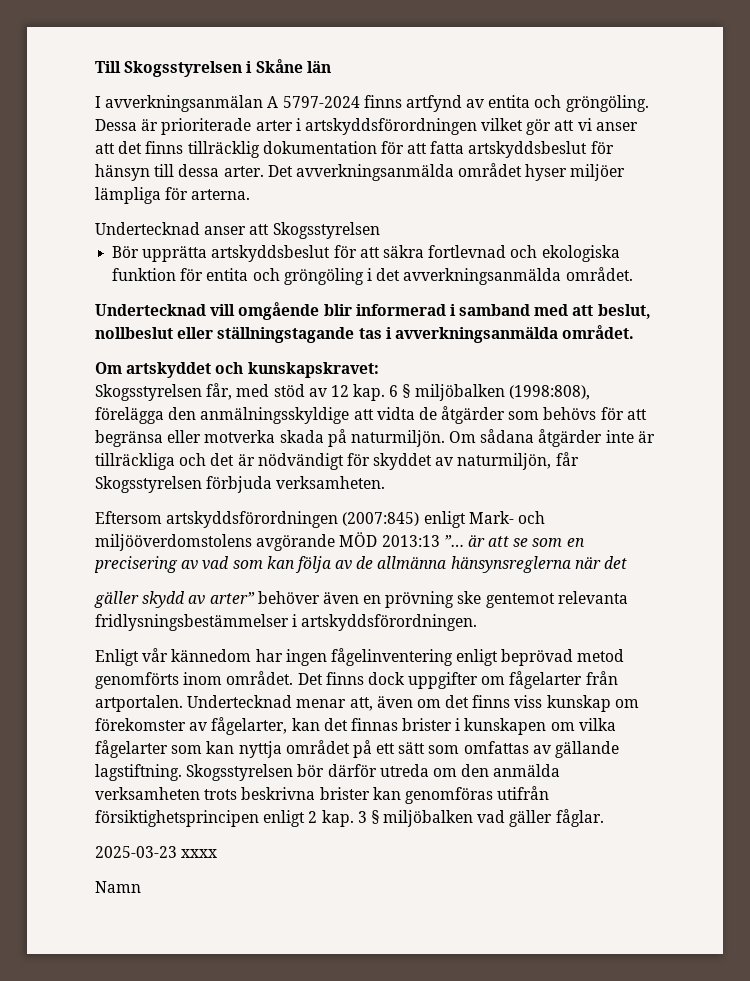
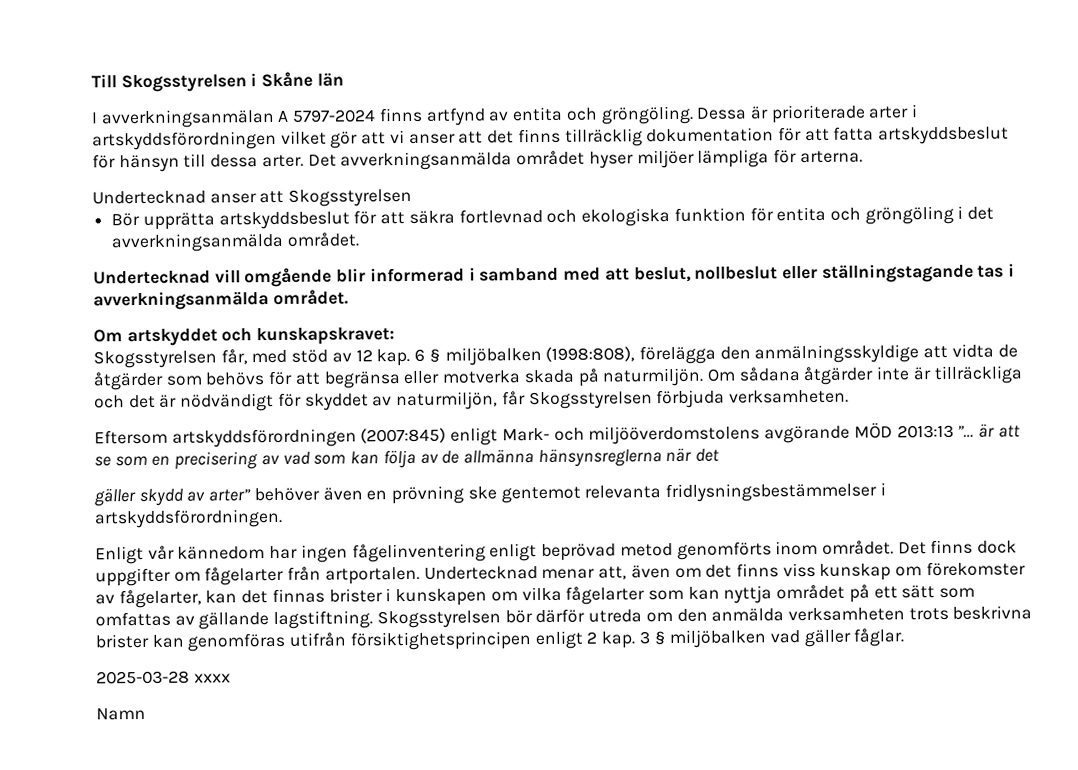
[95,846,177,858] 2025-03-23 -> [96,670,190,685] 2025-03-28

